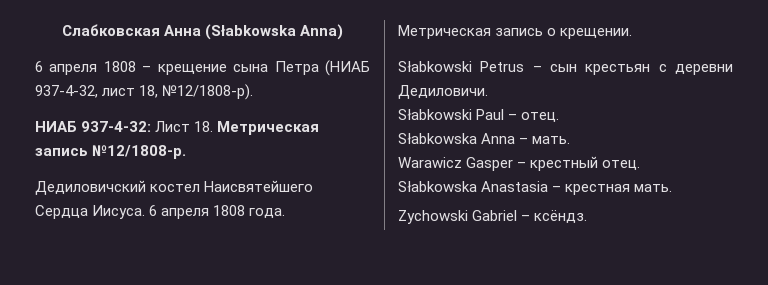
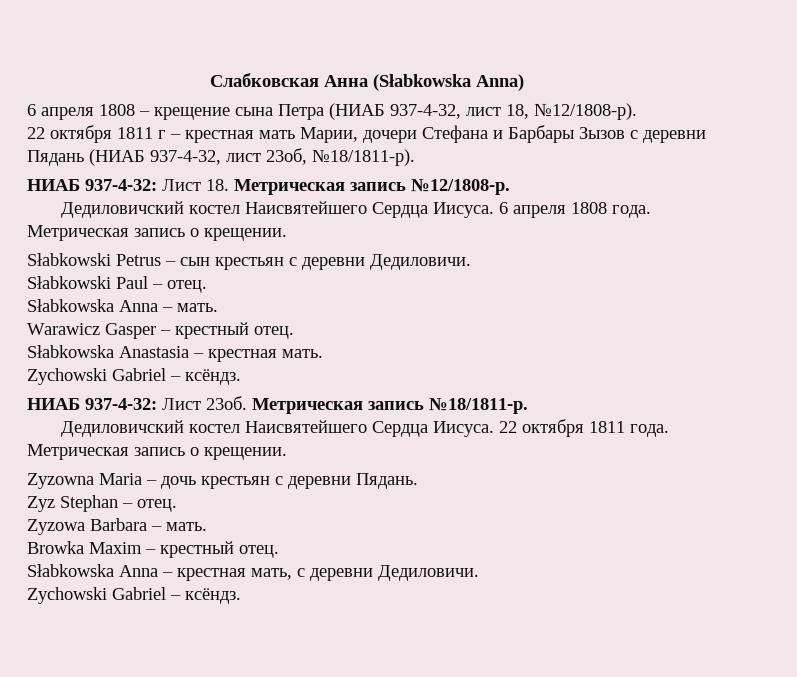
(254, 92) none -> [27,125,706,143] [27,148,415,166] // 22 октября 1811 г – крестная мать Марии, дочери Стефана и Барбары Зызов с деревни Пядань (НИАБ 937-4-32, лист 23об, №18/1811-р).
(588, 216) none -> [27,396,528,414] [60,419,669,437] [27,444,287,460] [27,473,418,489] [27,495,177,512] [27,518,207,535] [27,541,279,558] [27,564,479,581] [27,587,241,604] // НИАБ 937-4-32: Лист 23об. Метрическая запись №18/1811-р. // Дедиловичский костел Наисвятейшего Сердца Иисуса. 22 октября 1811 года. Метрическая запись о крещении. // Zyzowna Maria – дочь крестьян с деревни Пядань. // Zyz Stephan – отец. // Zyzowa Barbara – мать. // Browka Maxim – крестный отец. // Słabkowska Anna – крестная мать, с деревни Дедиловичи. // Zychowski Gabriel – ксёндз.

